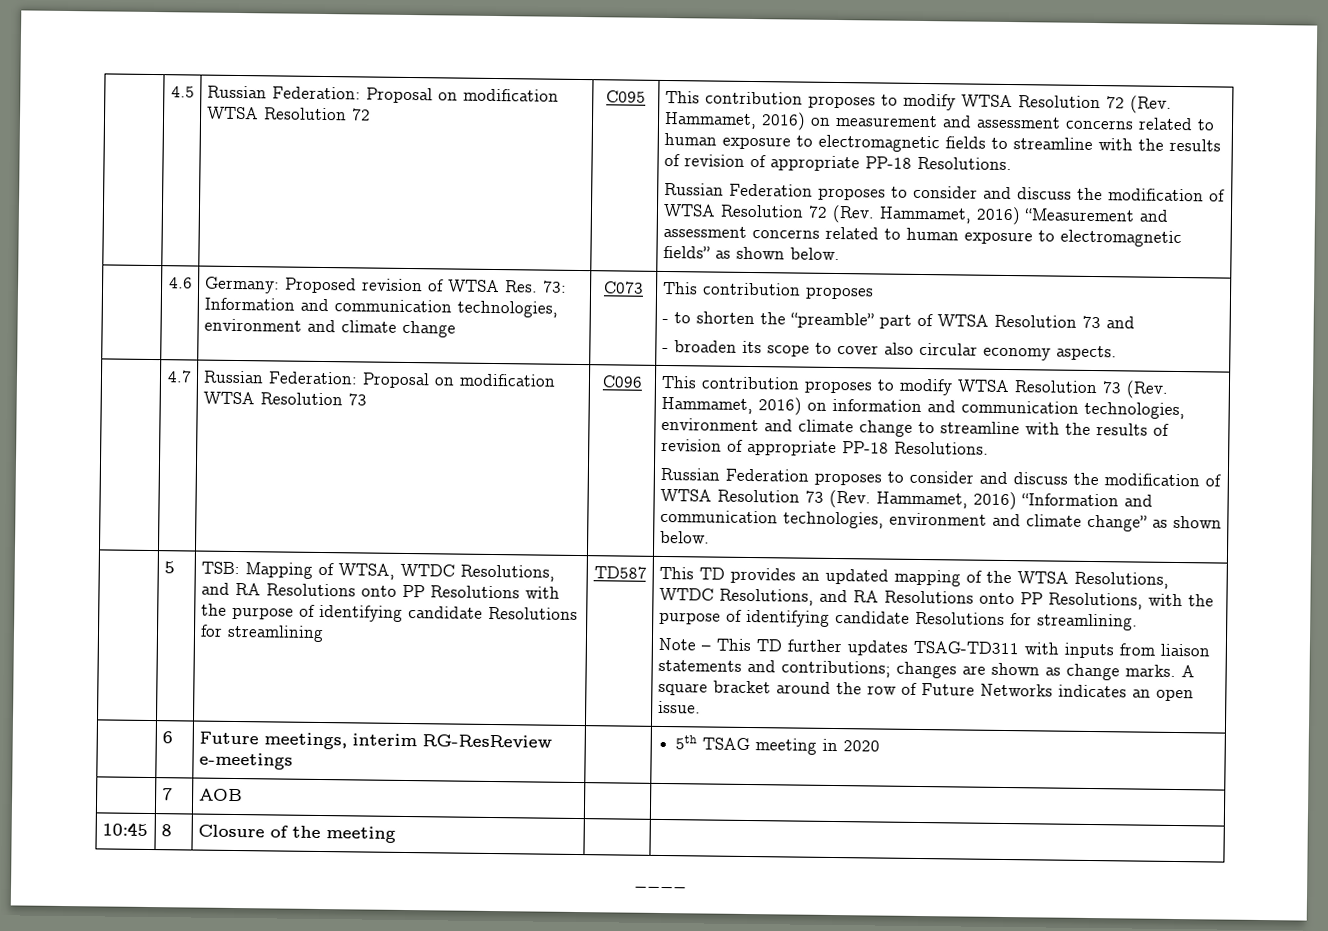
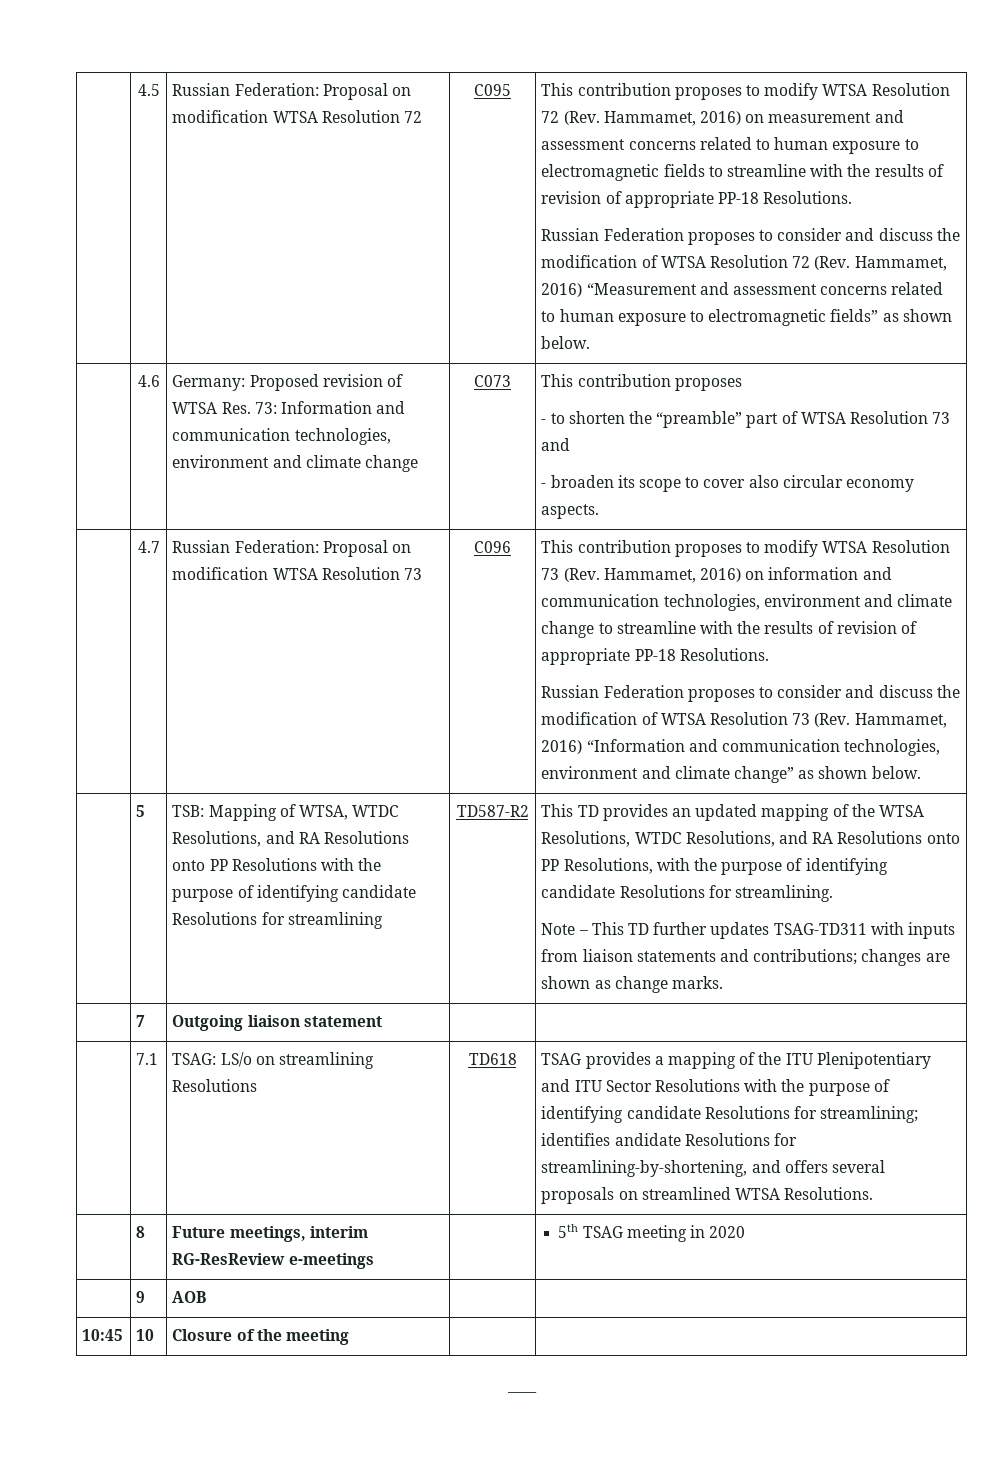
[593,566,647,579] TD587 -> [456,805,529,817] TD587-R2
[1180,665,1195,678] [657,680,1194,702] [657,700,701,714] [161,731,173,744] A square bracket around the row of Future Networks indicates an open issue. // | 6 -> [136,1015,146,1027] [172,1015,382,1031] [136,1053,159,1065] [172,1052,374,1069] [172,1079,258,1092] [468,1053,517,1065] [541,1052,931,1069] [541,1079,890,1096] [541,1106,919,1123] [541,1133,797,1146] [541,1160,885,1177] [541,1187,874,1204] [136,1226,146,1238] // | 7 | Outgoing liaison statement | | // | 7.1 | TSAG: LS/o on streamlining Resolutions | TD618 | TSAG provides a mapping of the ITU Plenipotentiary and ITU Sector Resolutions with the purpose of identifying candidate Resolutions for streamlining; identifies andidate Resolutions for streamlining-by-shortening, and offers several proposals on streamlined WTSA Resolutions. // | 8
[161,788,173,801] 7 -> [136,1291,146,1303] 9
[160,824,172,837] 8 -> [136,1329,155,1341] 10

